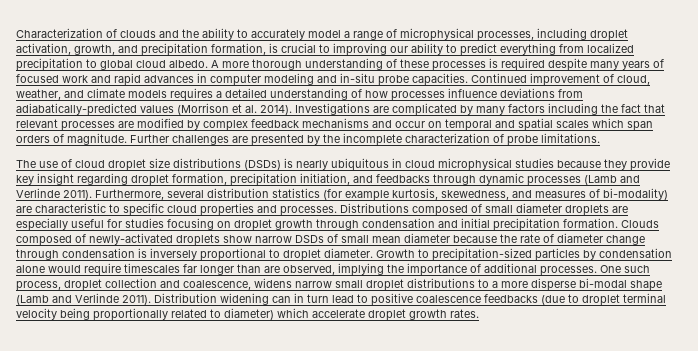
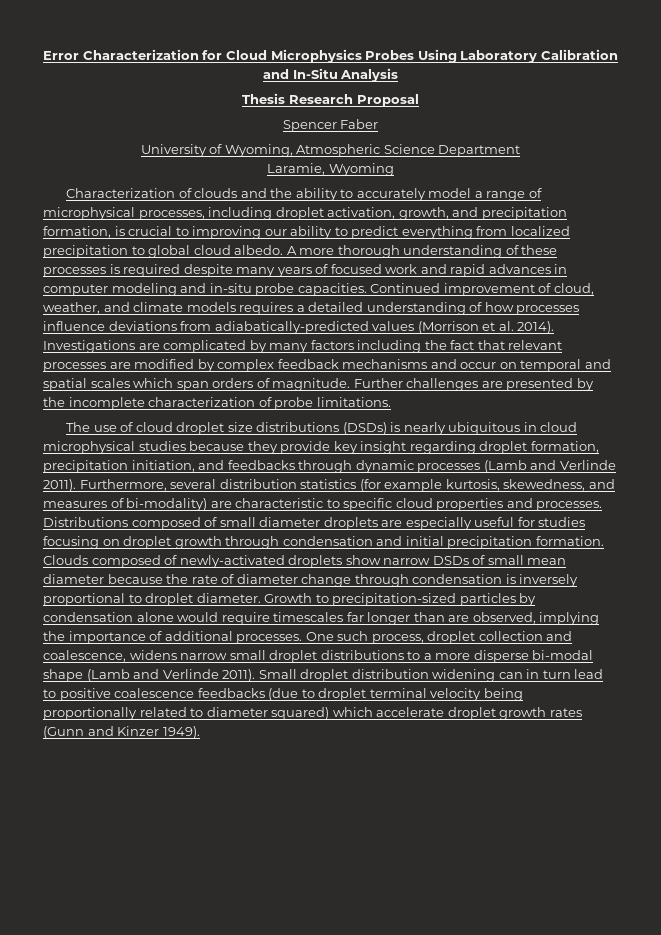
(16, 33) none -> [43,49,618,63] [262,68,399,82] [242,93,419,107] [282,119,379,132] [140,144,521,157] [267,163,394,176] Error Characterization for Cloud Microphysics Probes Using Laboratory Calibration and In-Situ Analysis // Thesis Research Proposal // Spencer Faber // University of Wyoming, Atmospheric Science Department // Laramie, Wyoming //
[154,293,217,303] Distribution -> [258,669,429,682] Small droplet distribution
[224,308,274,320] diameter) -> [206,707,330,720] diameter squared)
[450,309,479,318] rates. -> [549,708,582,717] [43,726,200,739] rates (Gunn and Kinzer 1949).

